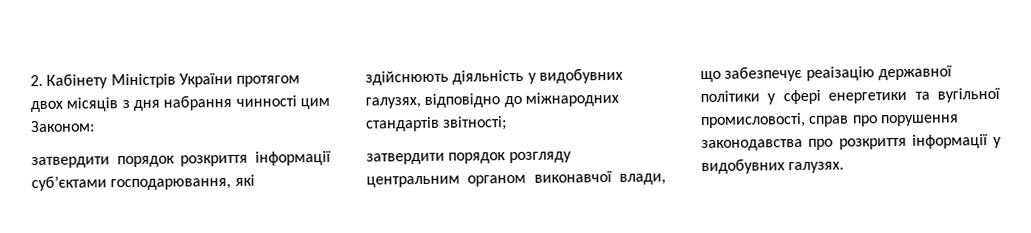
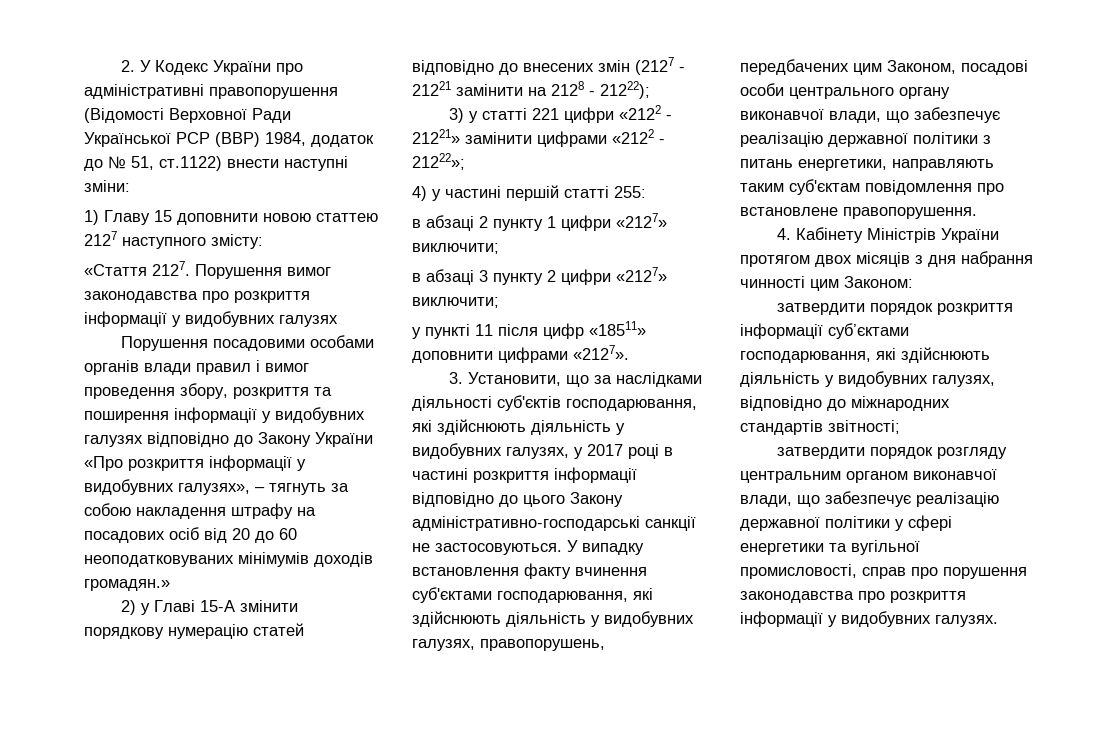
(43, 80) none -> [140,60,304,75] [84,84,338,99] [84,108,291,123] [84,132,374,147] [84,156,348,171] [84,180,130,192] [84,210,378,225] [84,231,263,249] [84,261,331,279] [84,291,310,303] [84,311,338,327] [121,335,375,351] [84,360,309,375] [84,383,332,399] [84,407,365,423] [84,432,373,447] [84,455,306,471] [84,479,349,495] [84,503,316,519] [84,527,297,543] [84,552,373,567] [84,579,170,591] [121,600,299,615] [84,623,304,639] [412,57,685,75] [412,81,650,99] [449,105,673,123] [412,129,665,147] [412,153,465,170] [412,185,646,201] [412,213,667,231] [412,243,499,254] [412,267,667,285] [412,297,499,308] [412,321,646,339] [412,345,629,363] [449,372,703,387] [412,395,697,411] [412,419,625,435] [412,443,673,459] [412,467,637,483] [412,492,623,507] [412,516,696,531] [412,540,644,555] [412,563,647,579] [412,587,653,603] [412,611,694,627] [412,639,605,651] [740,59,1028,75] [740,83,950,99] [740,107,1000,123] [740,132,991,147] [740,159,994,171] [740,179,1004,195] [740,207,977,219] [777,228,792,240] У Кодекс України про адміністративні правопорушення (Відомості Верховної Ради Української РСР (ВВР) 1984, додаток до № 51, ст.1122) внести наступні зміни: // 1) Главу 15 доповнити новою статтею 2127 наступного змісту: // «Стаття 2127. Порушення вимог законодавства про розкриття інформації у видобувних галузях // Порушення посадовими особами органів влади правил і вимог проведення збору, розкриття та поширення інформації у видобувних галузях відповідно до Закону України «Про розкриття інформації у видобувних галузях», – тягнуть за собою накладення штрафу на посадових осіб від 20 до 60 неоподатковуваних мінімумів доходів громадян.» // 2) у Главі 15-А змінити порядкову нумерацію статей відповідно до внесених змін (2127 - 21221 замінити на 2128 - 21222); // 3) у статті 221 цифри «2122 - 21221» замінити цифрами «2122 - 21222»; // 4) у частині першій статті 255: // в абзаці 2 пункту 1 цифри «2127» виключити; // в абзаці 3 пункту 2 цифри «2127» виключити; // у пункті 11 після цифр «18511» доповнити цифрами «2127». // 3. Установити, що за наслідками діяльності суб'єктів господарювання, які здійснюють діяльність у видобувних галузях, у 2017 році в частині розкриття інформації відповідно до цього Закону адміністративно-господарські санкції не застосовуються. У випадку встановлення факту вчинення суб'єктами господарювання, які здійснюють діяльність у видобувних галузях, правопорушень, передбачених цим Законом, посадові особи центрального органу виконавчої влади, що забезпечує реалізацію державної політики з питань енергетики, направляють таким суб'єктам повідомлення про встановлене правопорушення. // 4.
[805,66,875,81] реаізацію -> [916,492,999,507] реалізацію

